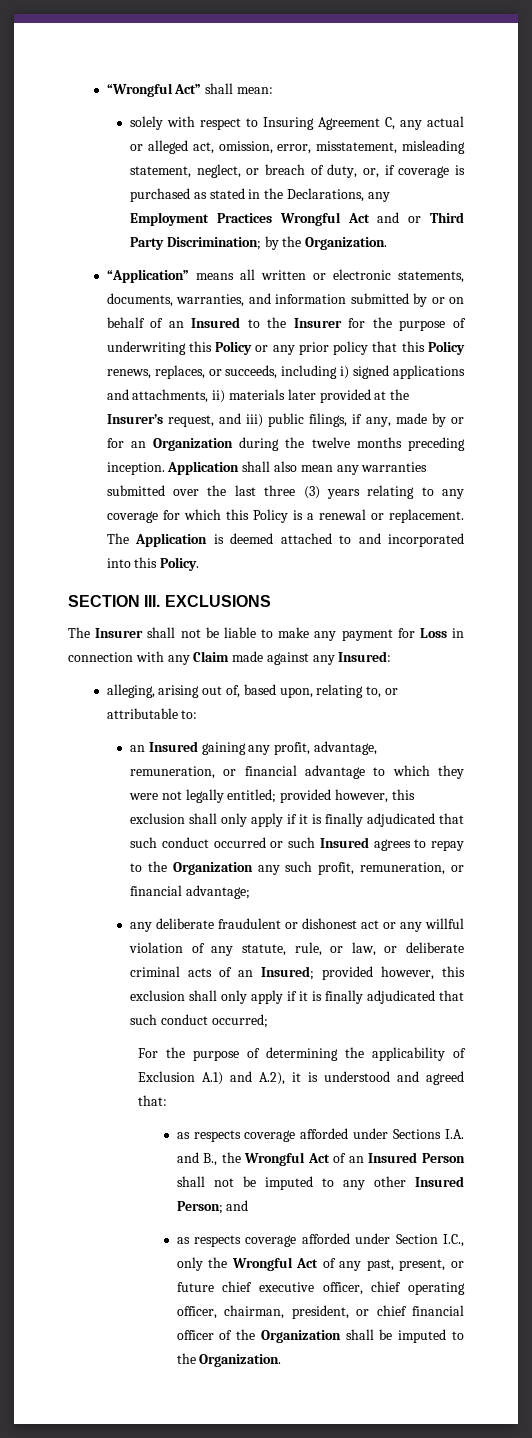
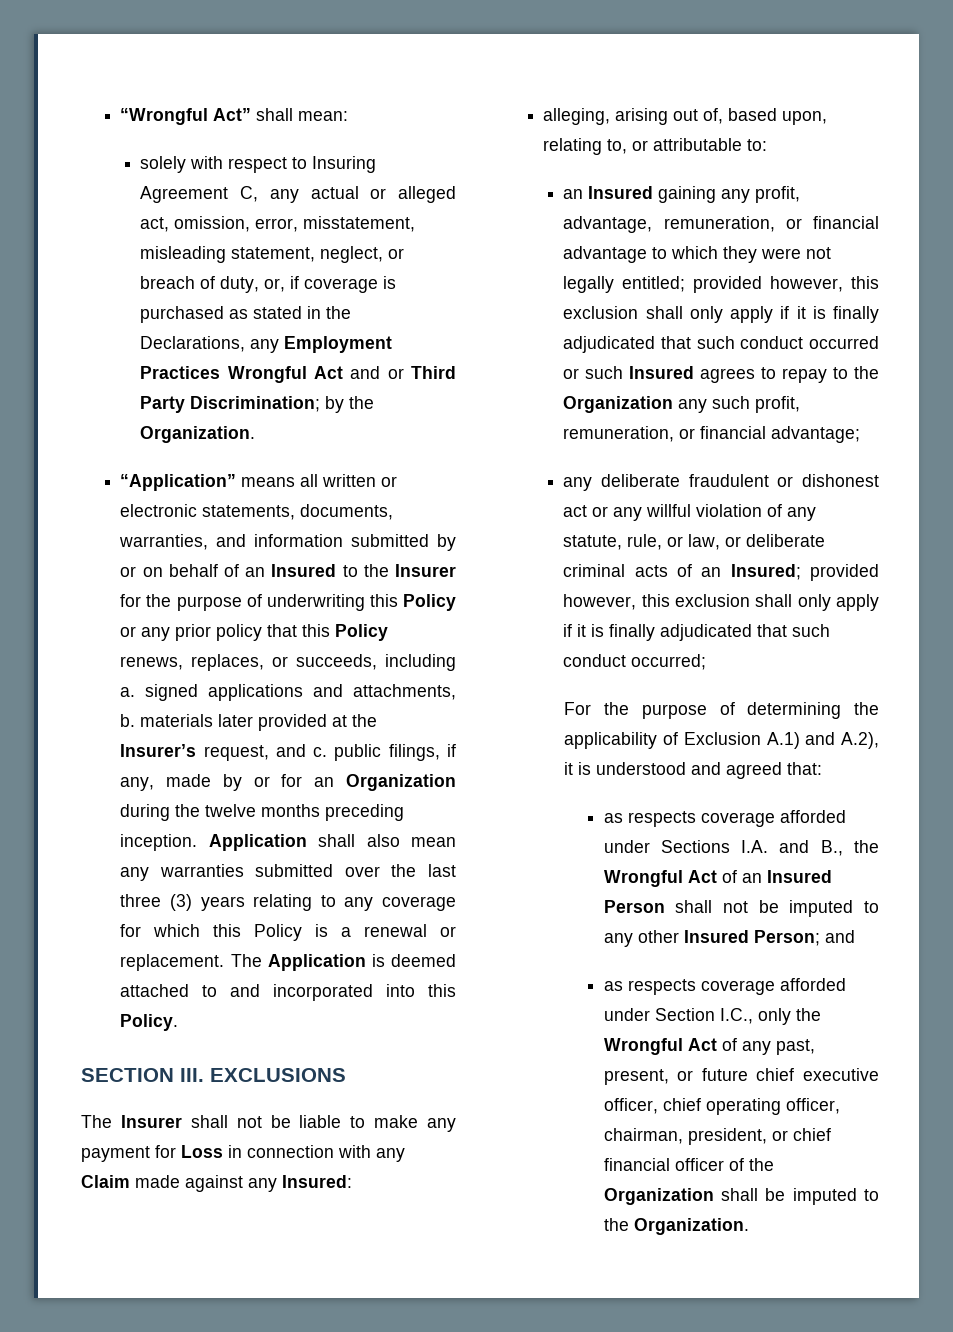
[340,366,350,379] i) -> [120,687,136,697] a.
[212,390,226,403] ii) -> [120,714,136,727] b.
[246,414,264,427] iii) -> [313,747,328,757] c.

